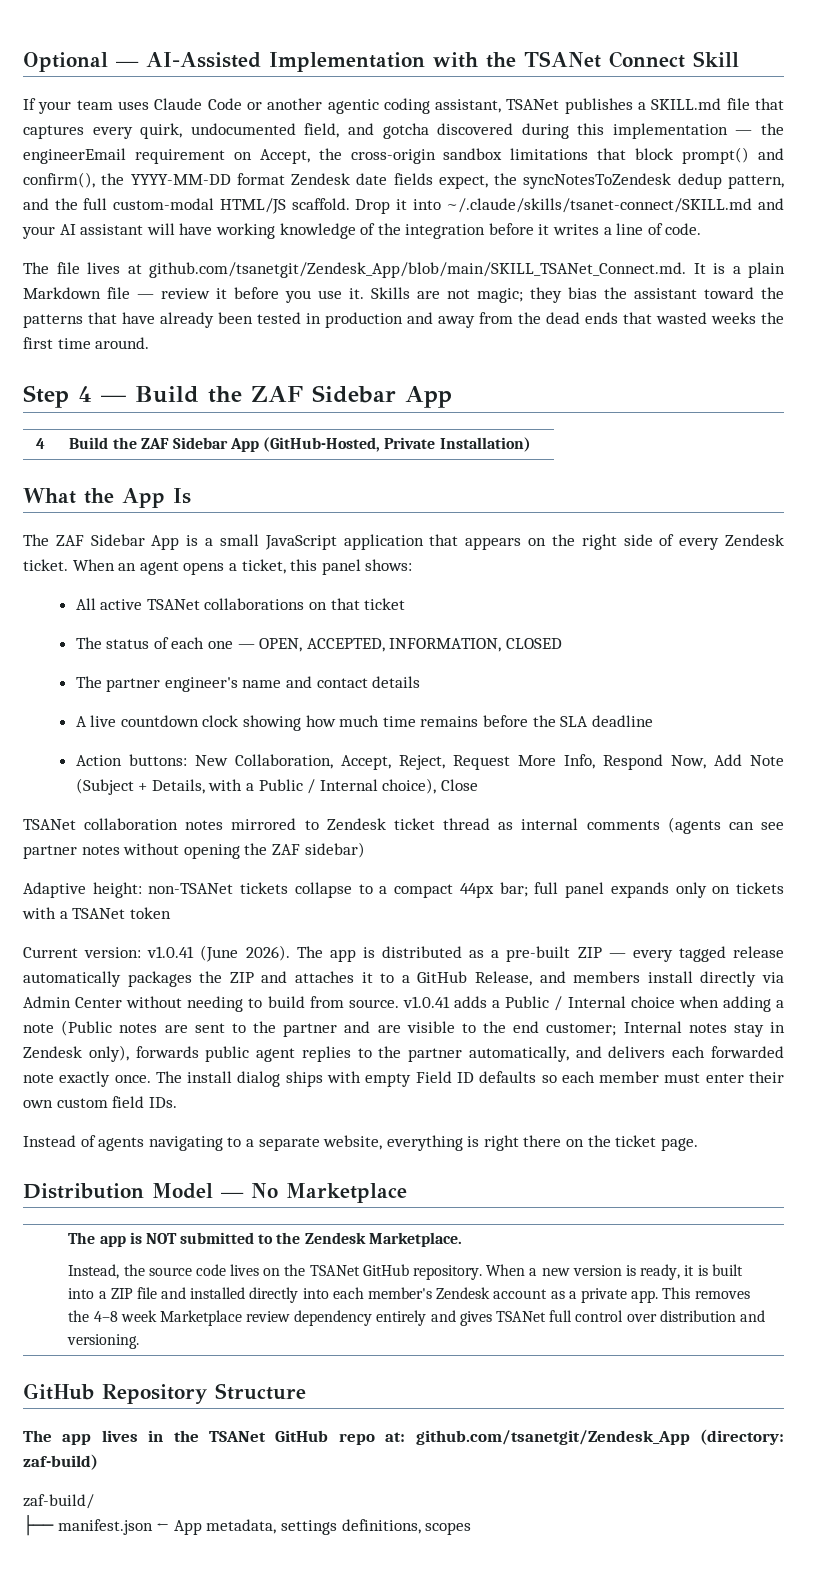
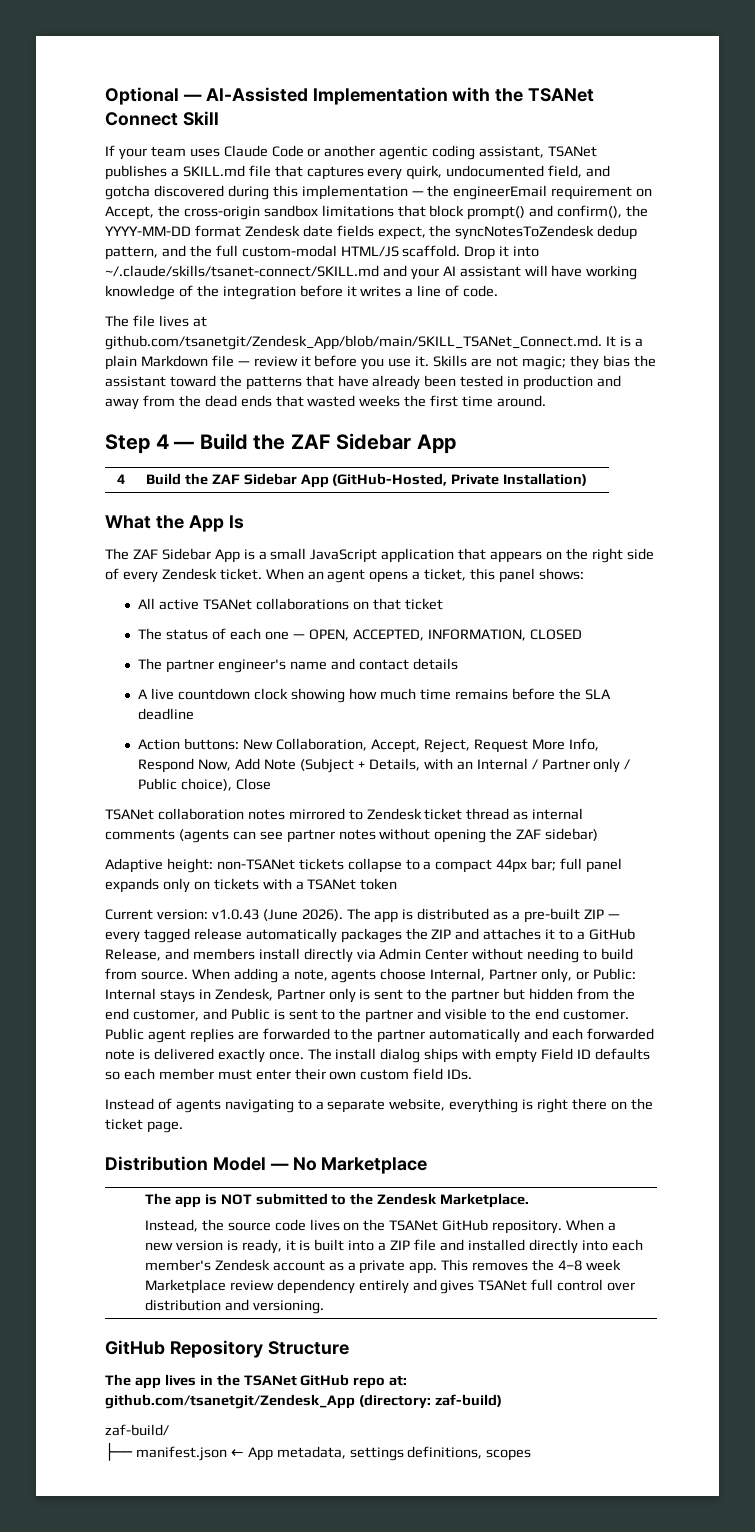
[246,779,378,794] a Public / Internal -> [456,758,631,773] [138,778,178,790] an Internal / Partner only / Public
[147,946,195,958] v1.0.41 -> [211,909,259,920] v1.0.43
[402,996,785,1012] [23,1020,188,1036] v1.0.41 adds a Public / Internal choice when adding a note (Public notes are -> [191,968,636,983] [105,988,635,1003] [105,1008,285,1021] When adding a note, agents choose Internal, Partner only, or Public: Internal stays in Zendesk, Partner only is sent to the partner but hidden from the end customer, and Public is
[377,1025,401,1033] are -> (442, 1014) none
[546,1021,785,1037] [23,1045,666,1062] customer; Internal notes stay in Zendesk only), forwards public agent replies to the partner automatically, and delivers -> [562,1009,629,1020] [105,1028,549,1043] customer. Public agent replies are forwarded to the partner automatically and
(54, 1078) none -> [138,1048,214,1060] is delivered

